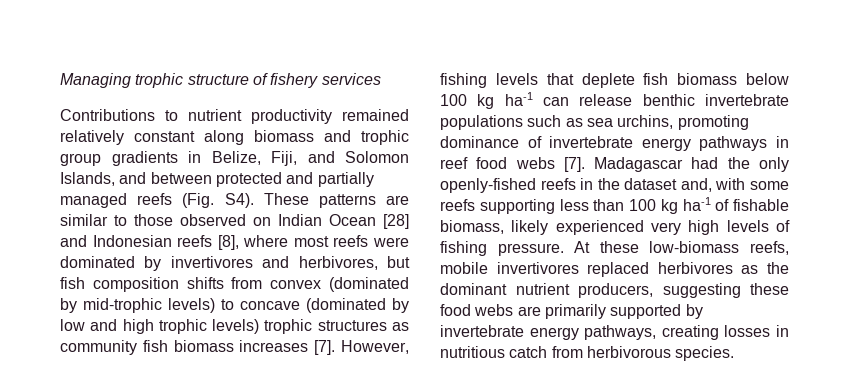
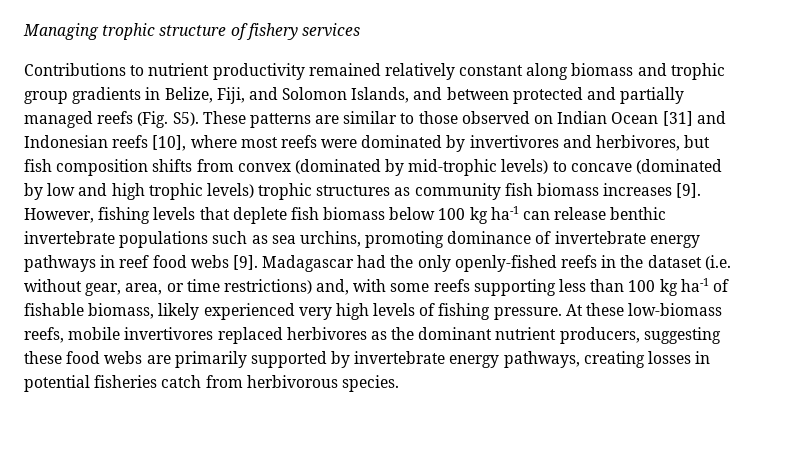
[224,193,254,208] S4). -> [172,112,199,126] S5).
[383,214,409,229] [28] -> [662,111,693,126] [31]
[217,235,239,250] [8], -> [152,135,187,151] [10],
[314,340,336,355] [7]. -> [676,183,702,198] [9].
[563,157,585,172] [7]. -> [232,255,258,270] [9].
(678, 184) none -> [704,255,731,270] [24,279,312,296] (i.e. without gear, area, or time restrictions)
[440,346,505,358] nutritious -> [24,375,158,392] potential fisheries

